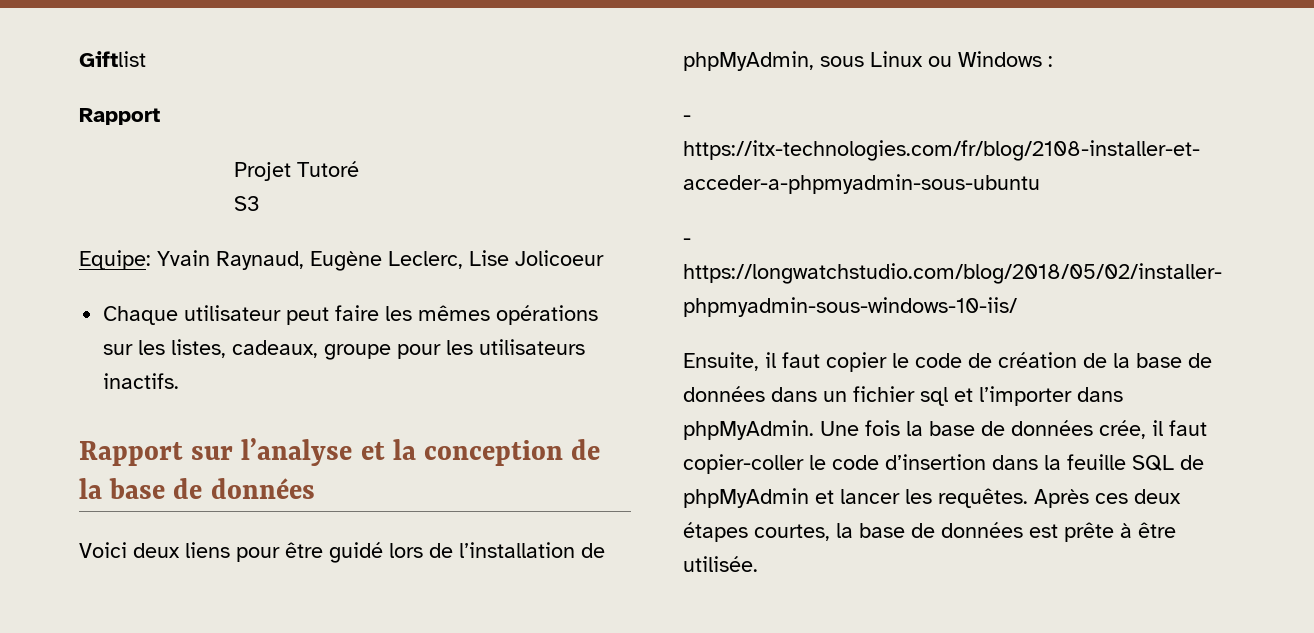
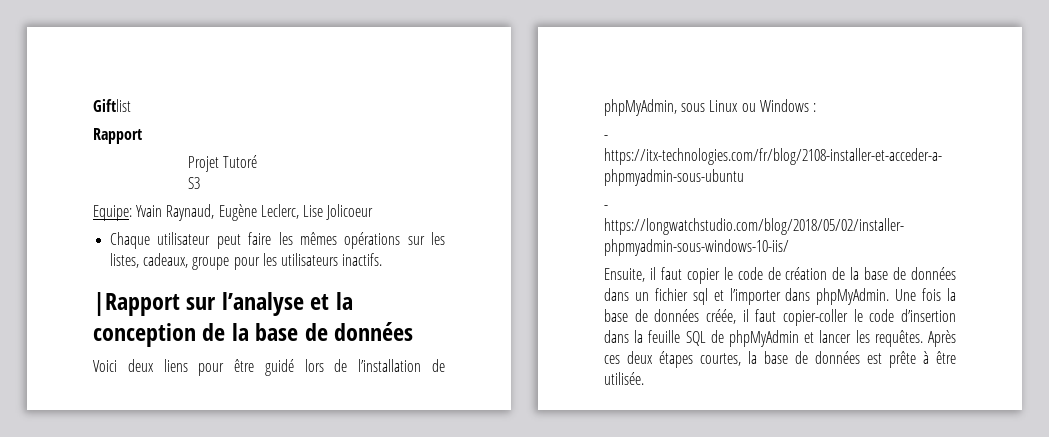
[79,441,183,466] Rapport -> [93,292,180,316] |Rapport
[1099,420,1146,439] crée, -> [706,309,736,324] créée,

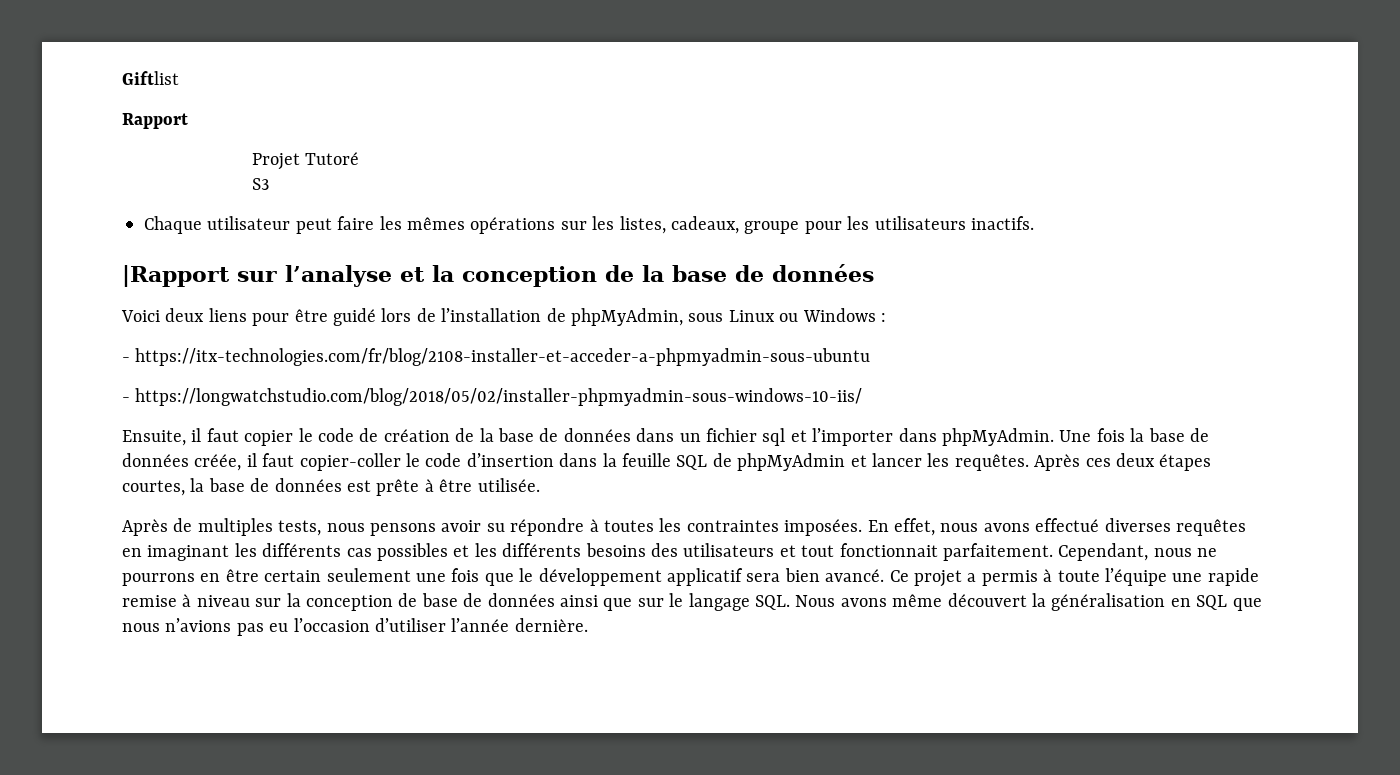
[93,204,374,221] // Equipe: Yvain Raynaud, Eugène Leclerc, Lise Jolicoeur -> (269, 184) none
(644, 378) none -> [122,518,1246,536] [122,543,1218,561] [122,568,1259,587] [122,593,1262,611] [122,618,588,636] // Après de multiples tests, nous pensons avoir su répondre à toutes les contraintes imposées. En effet, nous avons effectué diverses requêtes en imaginant les différents cas possibles et les différents besoins des utilisateurs et tout fonctionnait parfaitement. Cependant, nous ne pourrons en être certain seulement une fois que le développement applicatif sera bien avancé. Ce projet a permis à toute l’équipe une rapide remise à niveau sur la conception de base de données ainsi que sur le langage SQL. Nous avons même découvert la généralisation en SQL que nous n’avions pas eu l’occasion d’utiliser l’année dernière.

